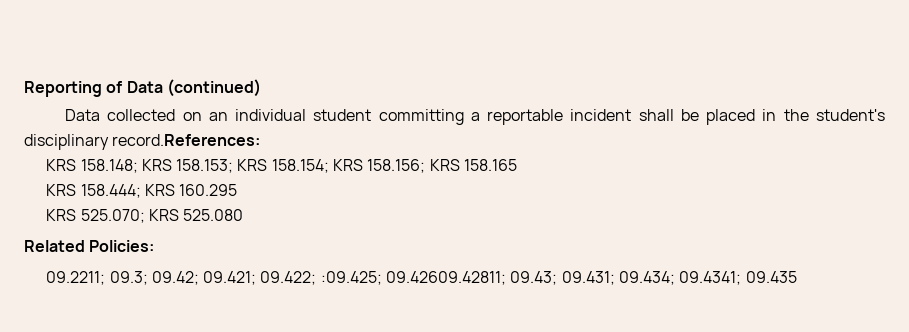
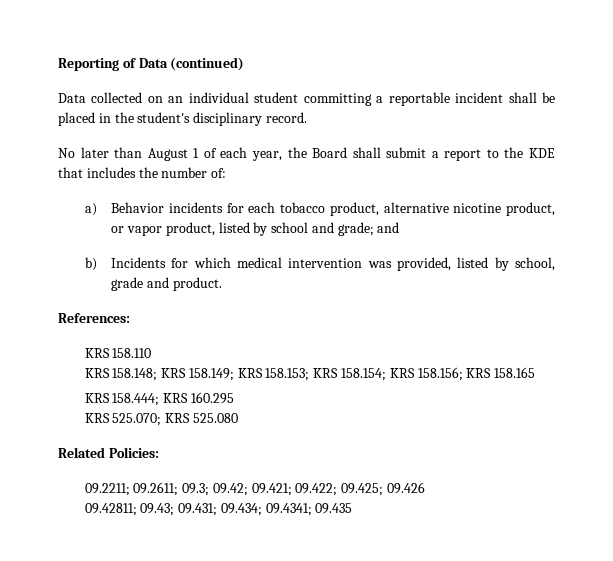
[112,134,261,146] record.References: -> [265,112,307,123] [58,147,555,161] [58,167,227,178] [84,202,555,216] [111,222,400,236] [84,257,555,271] [111,277,222,291] [58,313,130,323] [84,348,152,358] record. // No later than August 1 of each year, the Board shall submit a report to the KDE that includes the number of: // a) Behavior incidents for each tobacco product, alternative nicotine product, or vapor product, listed by school and grade; and // b) Incidents for which medical intervention was provided, listed by school, grade and product. // References: // KRS 158.110
(172, 165) none -> [188,368,263,381] 158.149; KRS
(106, 278) none -> [133,482,179,496] 09.2611;
[320,271,507,285] :09.425; 09.42609.42811; -> [341,482,426,496] [84,503,137,516] 09.425; 09.426 // 09.42811;

